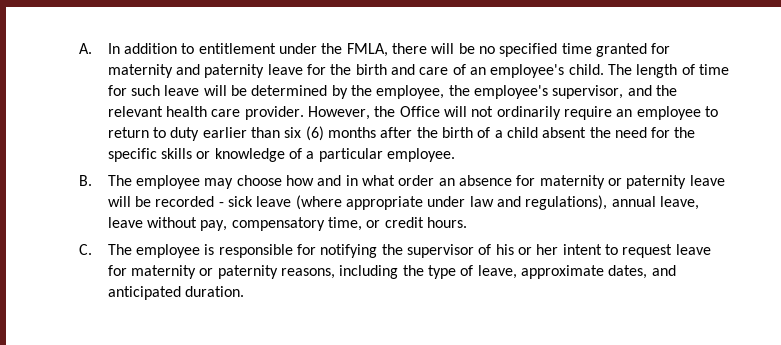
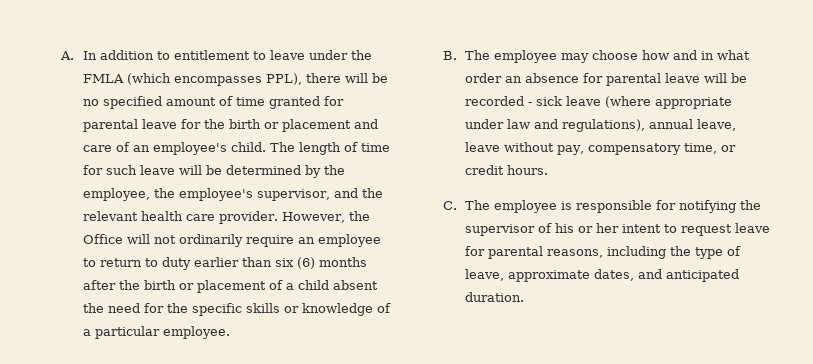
[278,43,388,57] under the FMLA, -> [253,50,373,60] [83,73,303,86] to leave under the FMLA (which encompasses PPL),
(558, 50) none -> [166,96,234,106] amount of
[107,64,265,78] maternity and paternity -> [83,119,139,132] parental
(387, 69) none -> [264,119,352,132] or placement
(473, 132) none -> [179,280,267,293] or placement
[539,175,687,189] maternity or paternity -> [606,73,662,86] parental
[131,265,278,279] maternity or paternity -> [488,246,544,259] parental

